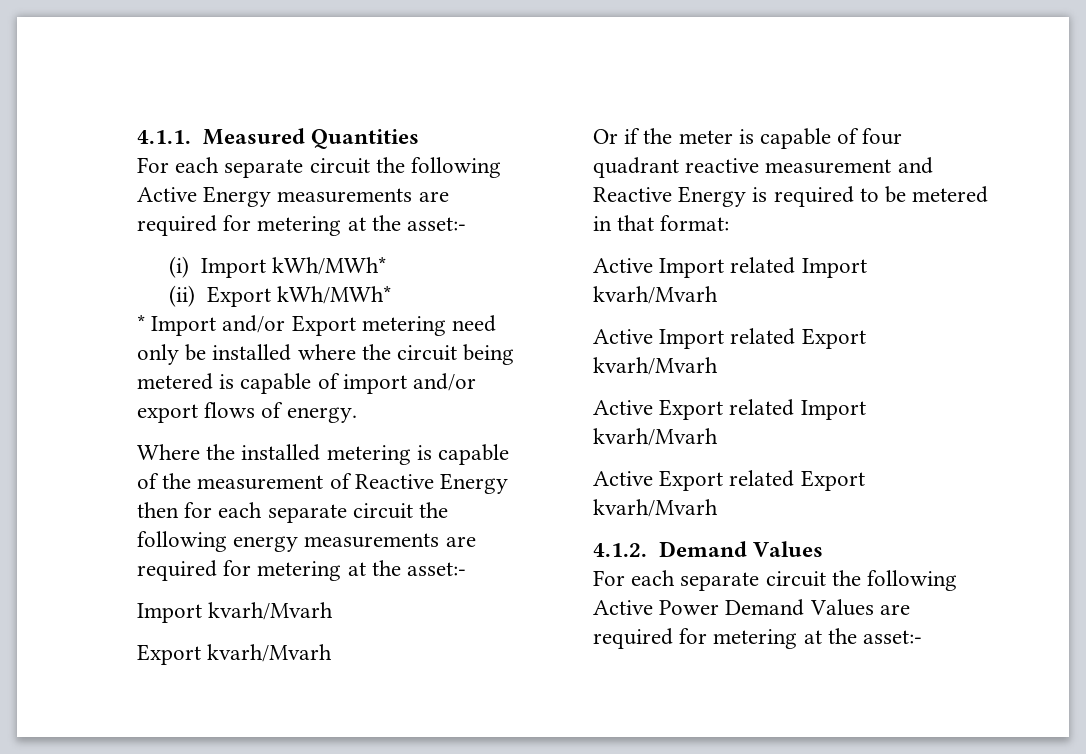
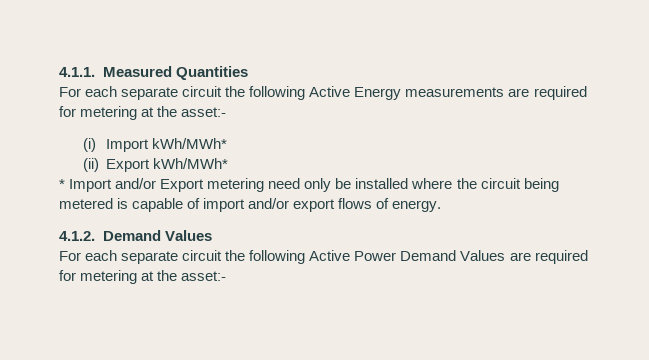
[137,444,510,465] [137,473,509,494] [137,502,449,523] [137,531,476,552] [137,560,467,581] [137,602,334,623] [137,644,333,665] [593,128,903,149] [593,157,933,178] [593,186,989,207] [593,215,730,231] [593,257,867,278] [593,286,718,304] [593,328,866,349] [593,357,718,375] [593,399,866,420] [593,428,718,446] [593,470,865,491] [593,499,718,517] // Where the installed metering is capable of the measurement of Reactive Energy then for each separate circuit the following energy measurements are required for metering at the asset:- // Import kvarh/Mvarh // Export kvarh/Mvarh // Or if the meter is capable of four quadrant reactive measurement and Reactive Energy is required to be metered in that format: // Active Import related Import kvarh/Mvarh // Active Import related Export kvarh/Mvarh // Active Export related Import kvarh/Mvarh // Active Export related Export kvarh/Mvarh -> (442, 206) none

